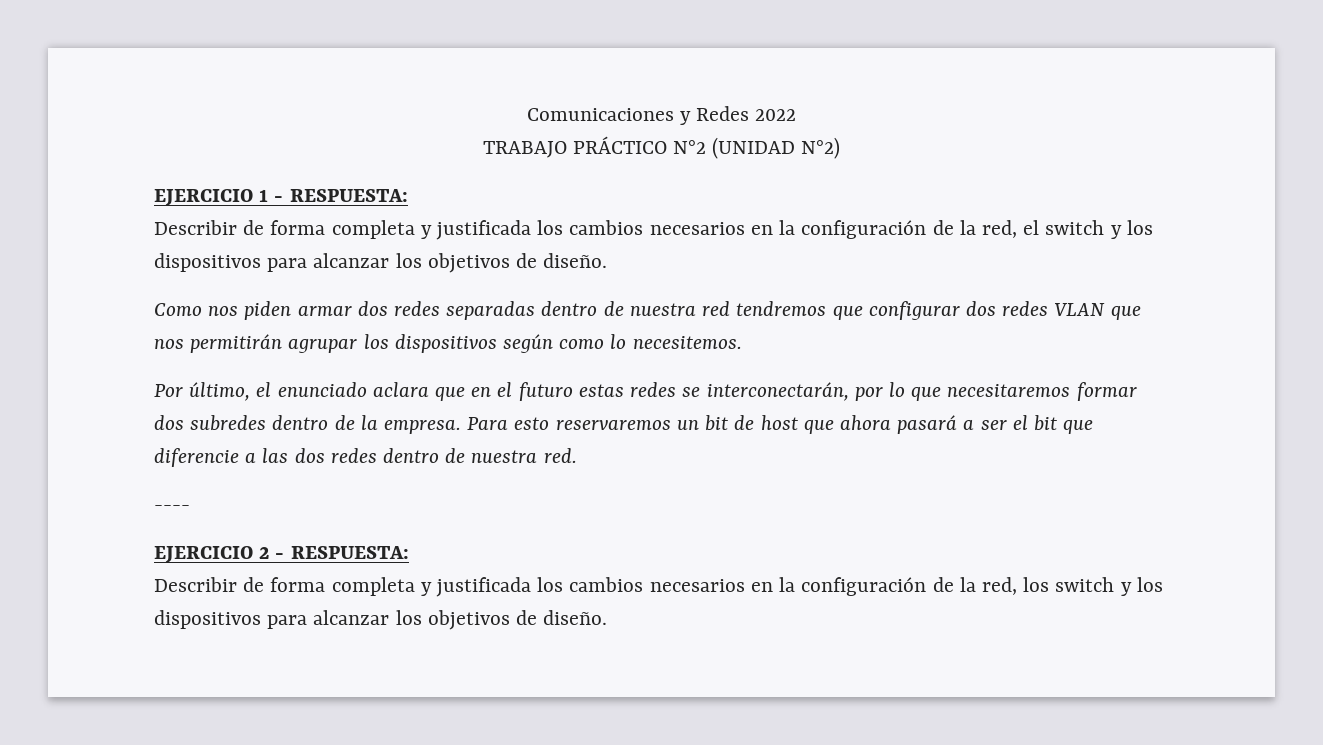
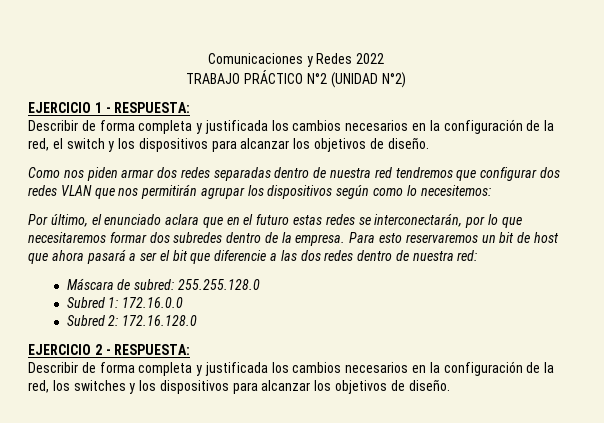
[632,336,742,349] necesitemos. -> [420,185,491,196] necesitemos:
[543,448,577,463] [154,505,190,511] red. // ---- -> [457,250,478,261] [66,278,260,290] [66,297,184,308] [66,315,198,326] red: // Máscara de subred: 255.255.128.0 // Subred 1: 172.16.0.0 // Subred 2: 172.16.128.0
[1055,577,1115,592] switch -> [73,380,126,391] switches

